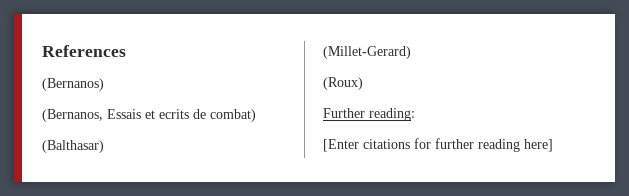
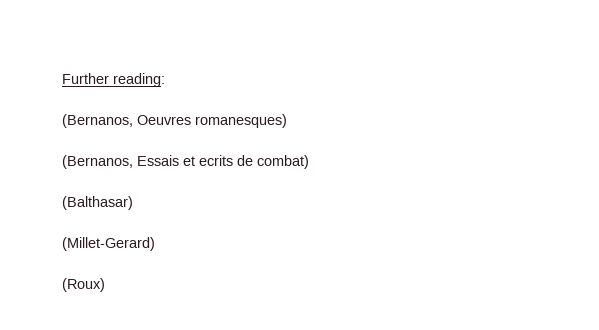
[42,45,126,57] [42,78,104,91] References // (Bernanos) -> [62,73,165,87] [62,114,287,128] Further reading: // (Bernanos, Oeuvres romanesques)
[323,108,415,121] [323,138,553,152] // Further reading: // [Enter citations for further reading here] -> (105, 285) none

